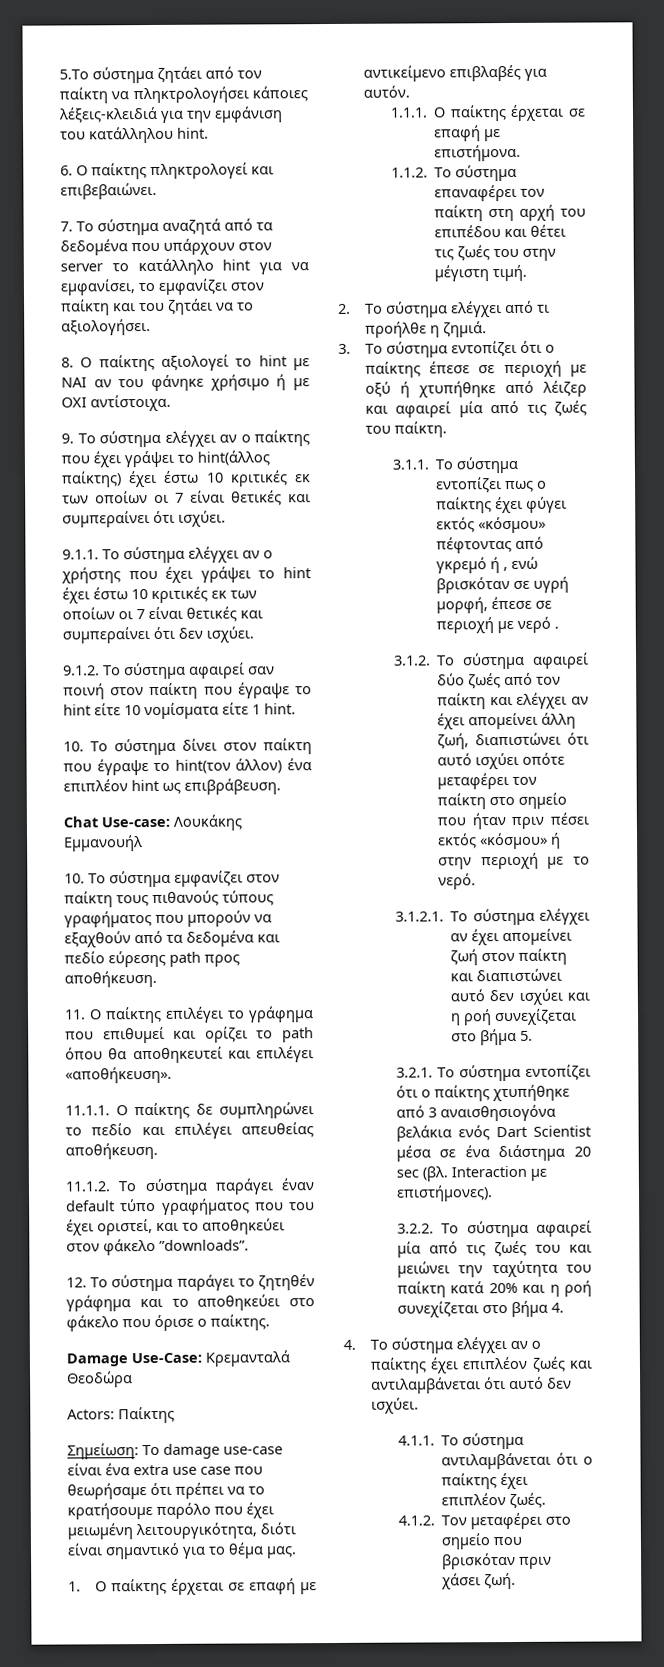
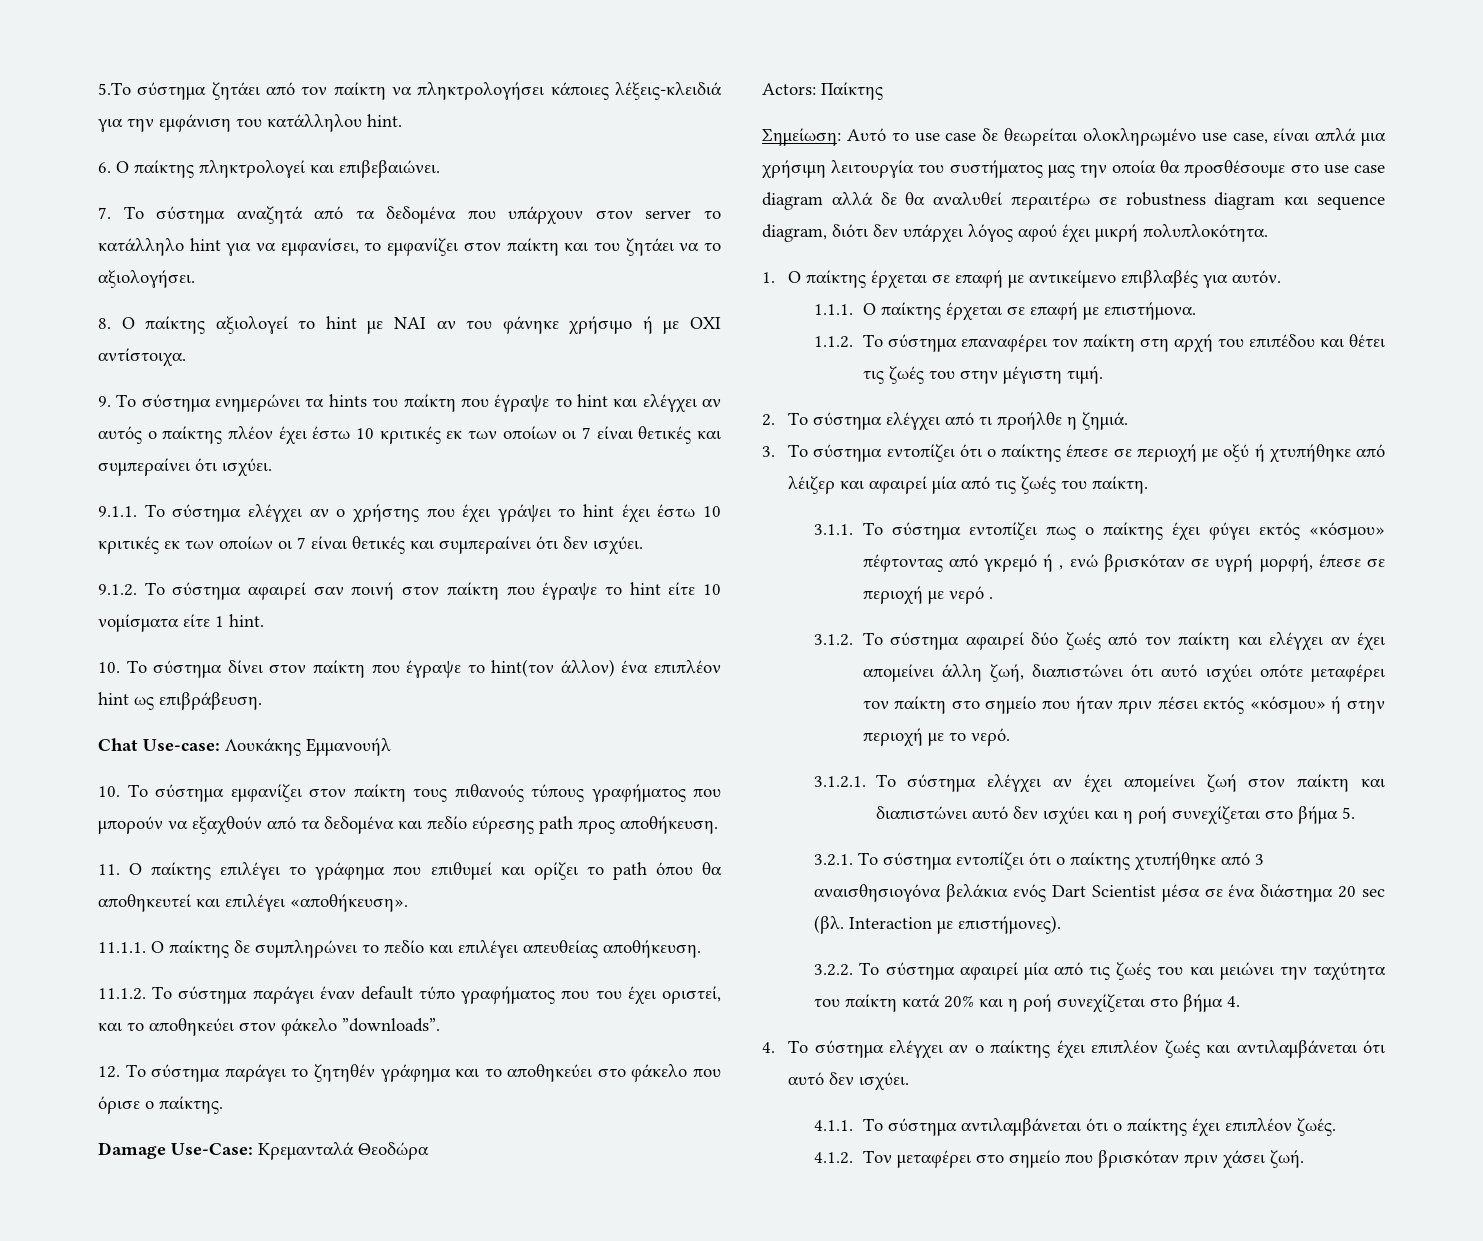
[164,430,310,447] [61,450,270,468] [61,471,122,488] ελέγχει αν ο παίκτης που έχει γράψει το hint(άλλος παίκτης) -> [215,394,721,413] [98,426,273,444] ενημερώνει τα hints του παίκτη που έγραψε το hint και ελέγχει αν αυτός ο παίκτης πλέον
[142,1443,283,1459] [67,1463,263,1476] [67,1482,265,1500] [67,1502,274,1520] [67,1522,296,1540] [67,1542,297,1560] Το damage use-case είναι ένα extra use case που θεωρήσαμε ότι πρέπει να το κρατήσουμε παρόλο που έχει μειωμένη λειτουργικότητα, διότι είναι σημαντικό για το θέμα μας. -> [846,128,1386,146] [762,160,1385,179] [762,192,1385,210] [762,224,1268,243] Αυτό το use case δε θεωρείται ολοκληρωμένο use case, είναι απλά μια χρήσιμη λειτουργία του συστήματος μας την οποία θα προσθέσουμε στο use case diagram αλλά δε θα αναλυθεί περαιτέρω σε robustness diagram και sequence diagram, διότι δεν υπάρχει λόγος αφού έχει μικρή πολυπλοκότητα.

